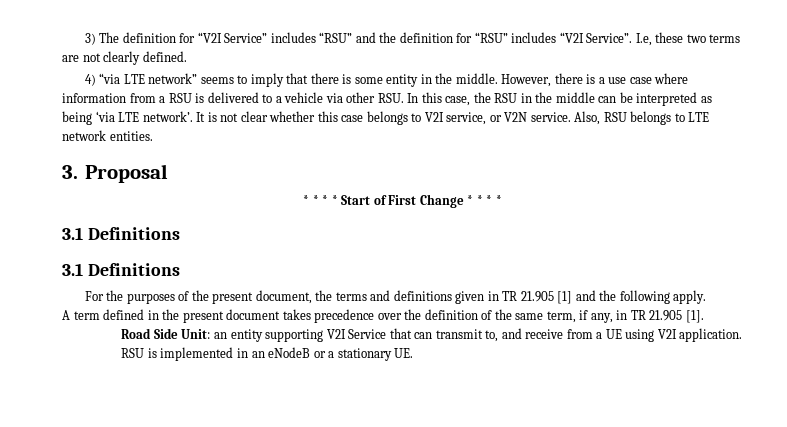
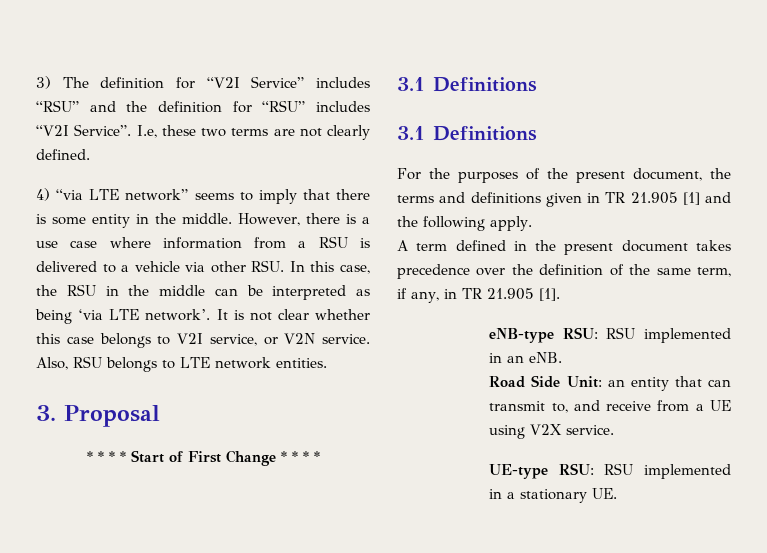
(704, 316) none -> [489,327,731,343] [489,352,563,363] // eNB-type RSU: RSU implemented in an eNB.
[265,329,387,342] supporting V2I Service -> (669, 384) none
[657,328,743,342] [121,347,326,361] V2I application. RSU is implemented in an eNodeB or -> [530,424,615,435] [489,463,731,479] [489,489,503,499] V2X service. // UE-type RSU: RSU implemented in

